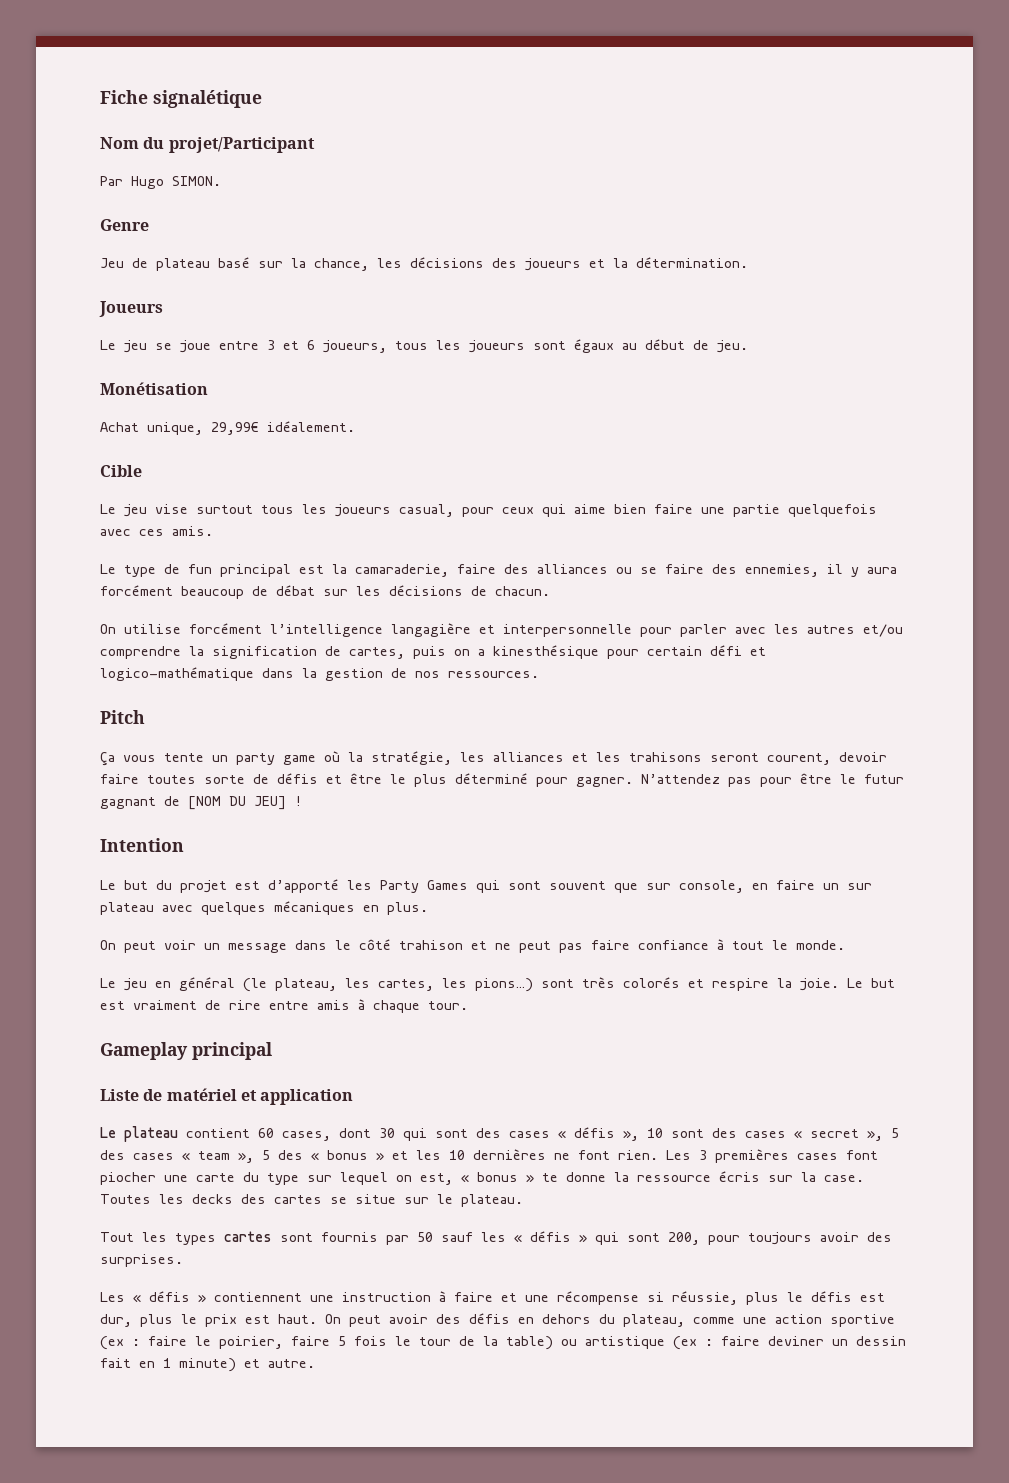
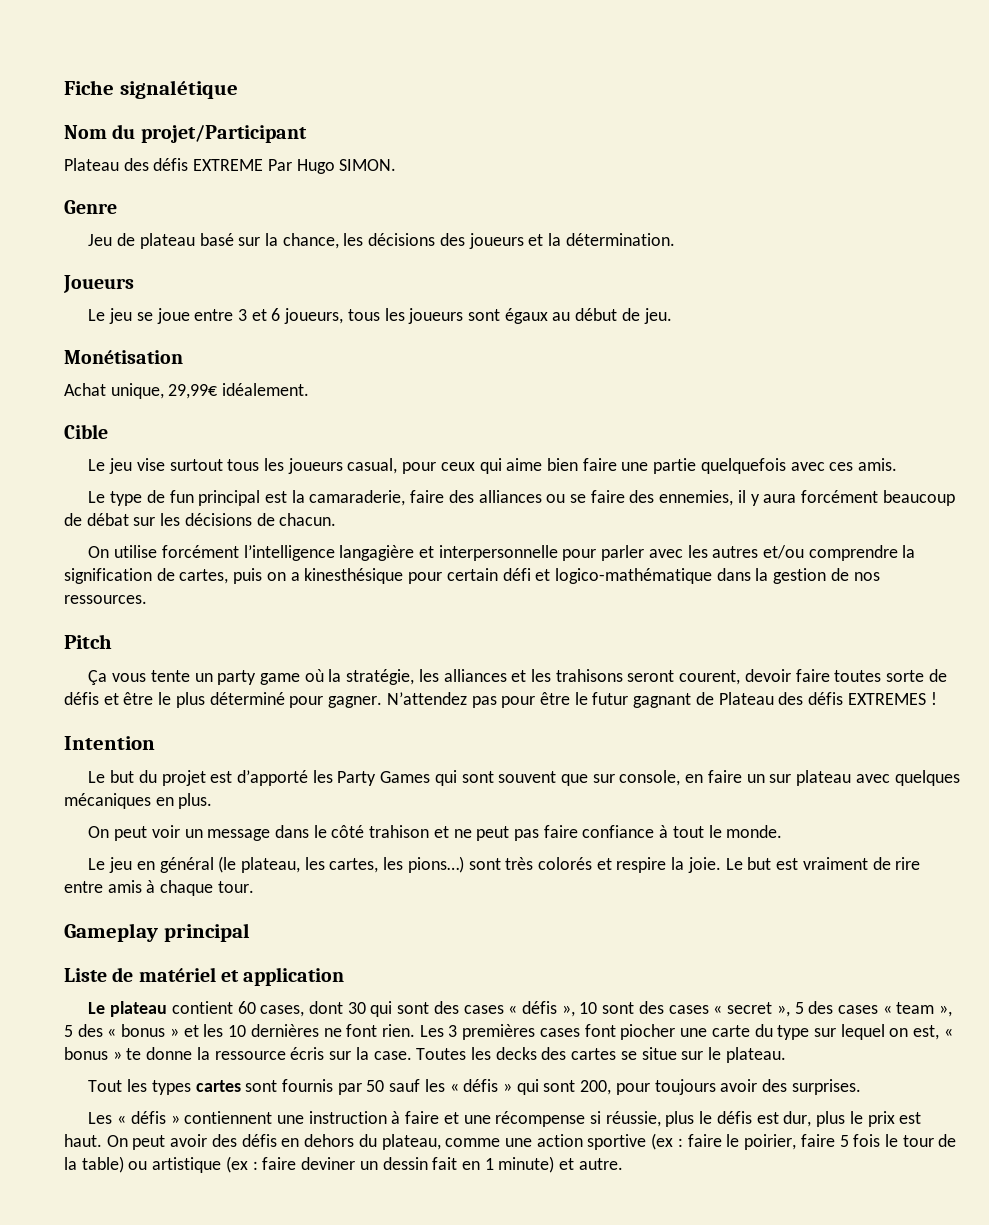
(315, 145) none -> [64,158,264,171] Plateau des défis EXTREME
[188,796,286,810] [NOM DU JEU] -> [718,692,926,705] Plateau des défis EXTREMES

